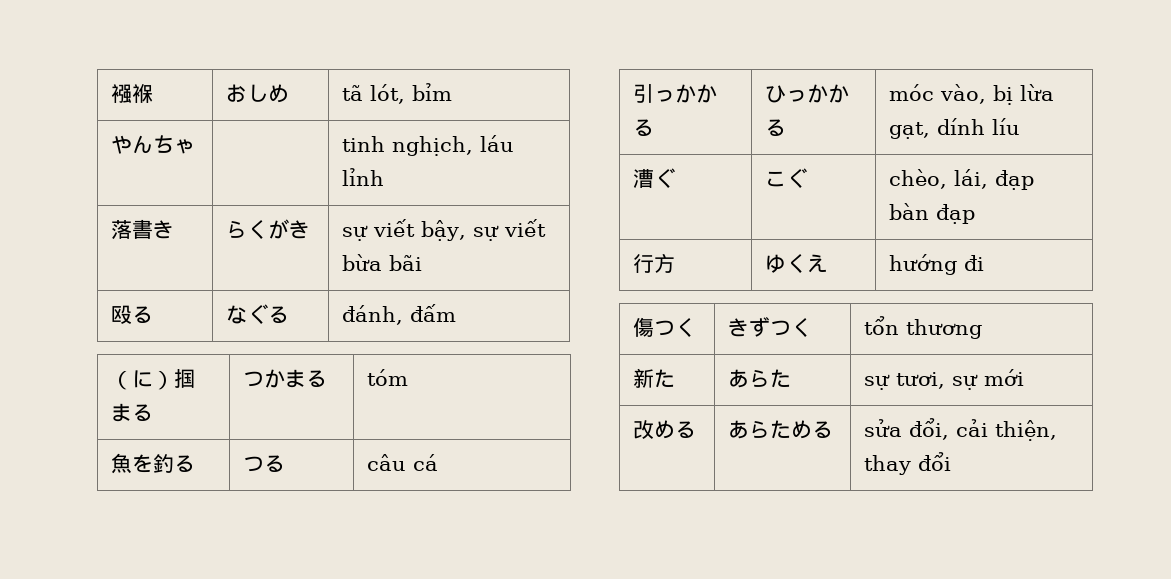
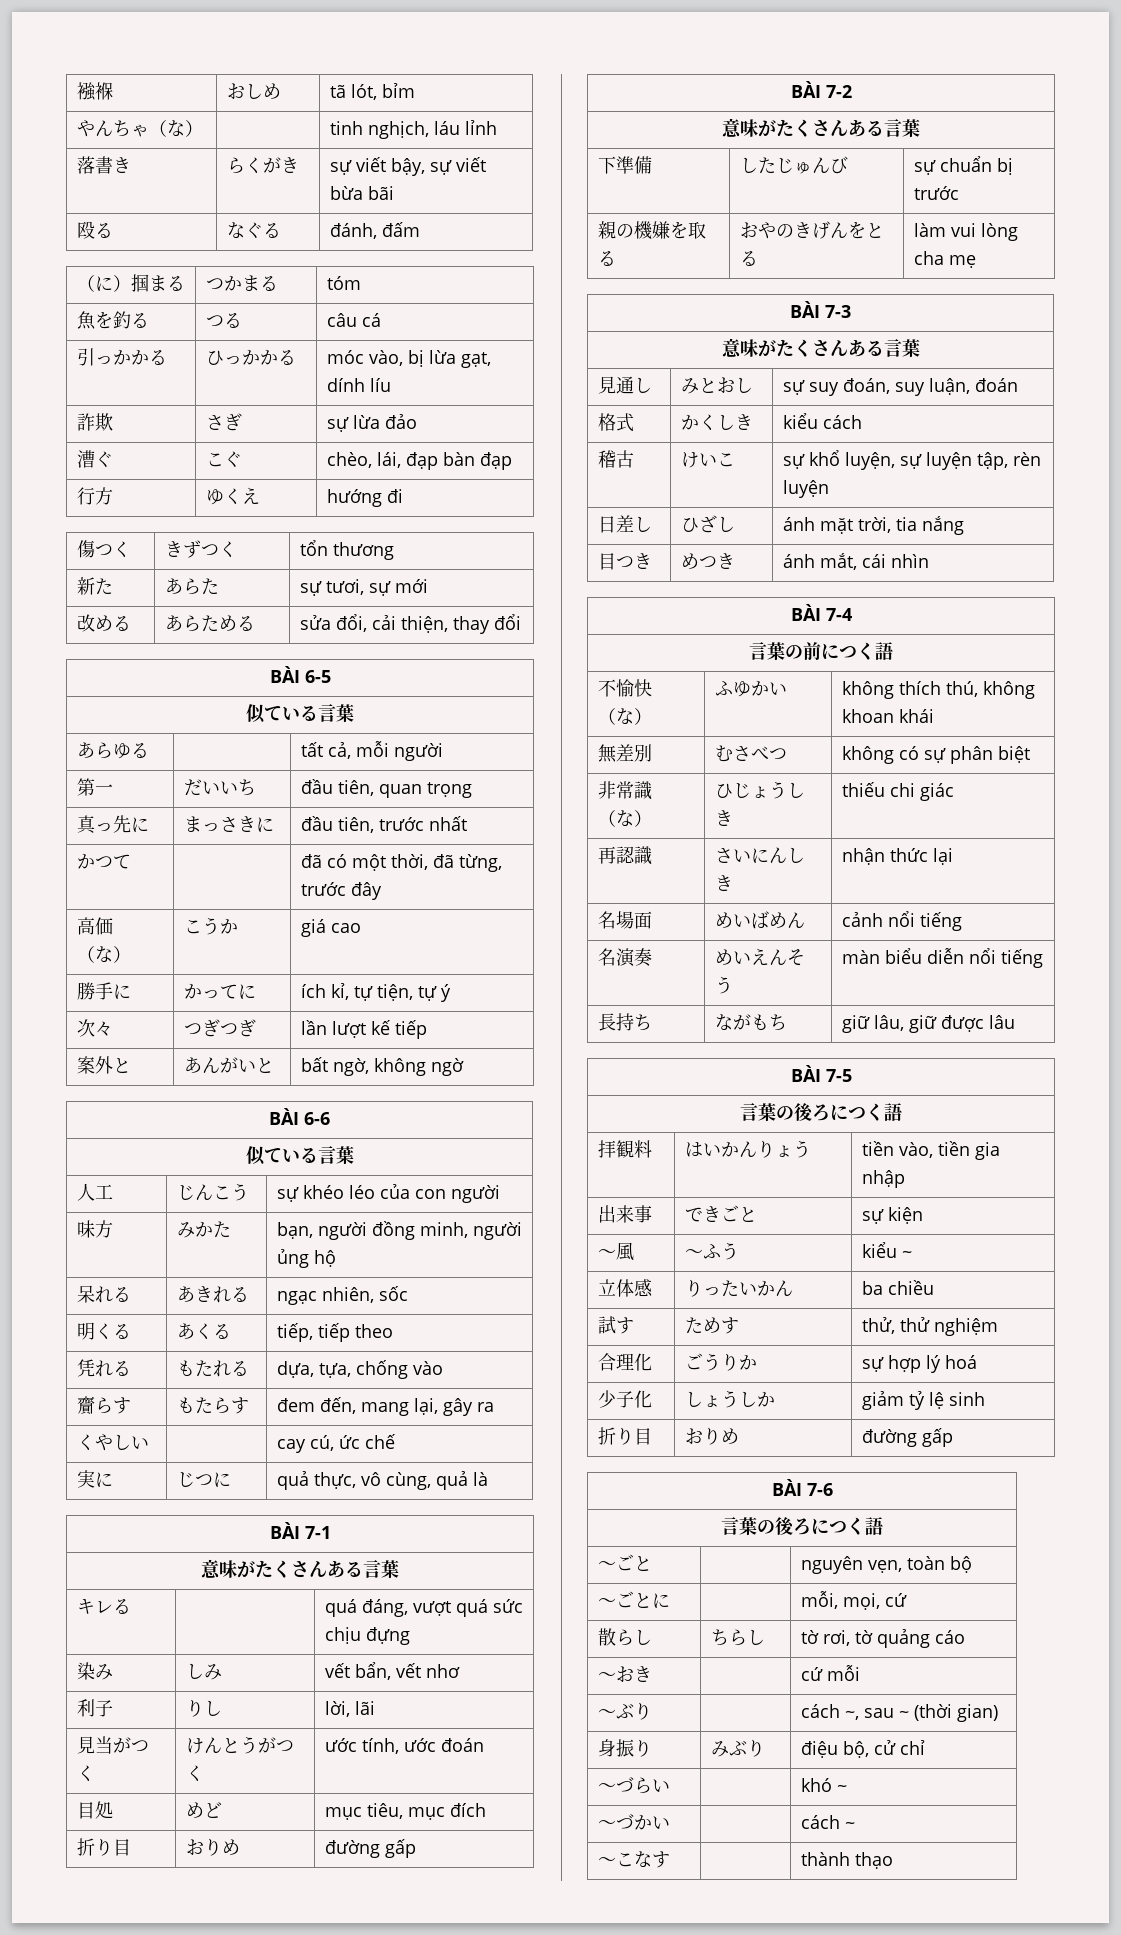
(196, 146) none -> [148,120,203,137] （な）
(1021, 126) none -> [76,413,113,431] [205,413,242,431] [326,414,417,432] // 詐欺 | さぎ | sự lừa đảo
(952, 461) none -> [269,666,331,683] [246,704,354,723] [76,742,149,759] [300,741,443,761] [76,778,113,796] [183,779,256,796] [300,779,472,798] [76,815,149,834] [183,816,274,832] [300,816,467,833] [76,853,131,869] [300,854,502,872] [300,882,382,900] [76,917,113,935] [76,946,131,963] [183,917,238,935] [300,919,361,937] [76,982,131,1000] [183,983,256,999] [300,983,451,1002] [76,1019,113,1037] [183,1019,256,1037] [300,1020,427,1039] [76,1056,131,1074] [183,1057,274,1073] [300,1057,464,1076] [269,1108,330,1125] [245,1146,354,1165] [76,1183,113,1201] [176,1183,249,1201] [276,1184,500,1203] [76,1220,113,1238] [176,1221,231,1238] [276,1221,522,1240] [276,1249,336,1268] [76,1285,131,1303] [176,1286,249,1303] [276,1286,408,1305] [76,1322,131,1340] [176,1323,231,1339] [276,1323,393,1342] [76,1359,131,1377] [176,1360,249,1377] [276,1360,443,1379] [76,1396,131,1415] [176,1397,249,1414] [276,1397,494,1416] [76,1434,149,1451] [276,1434,395,1453] [76,1470,113,1488] [176,1472,231,1487] [276,1471,488,1490] [269,1522,331,1539] [201,1559,399,1579] [76,1599,131,1614] [324,1599,523,1617] [324,1627,410,1645] [76,1662,113,1680] [185,1663,222,1680] [324,1662,460,1680] [76,1699,113,1717] [185,1699,222,1717] [324,1701,375,1717] [76,1736,149,1754] [76,1765,95,1781] [185,1736,294,1754] [185,1765,204,1781] [324,1738,484,1754] [76,1801,113,1819] [185,1802,222,1818] [324,1803,486,1820] [76,1838,131,1856] [185,1838,240,1856] [324,1839,416,1858] [790,81,852,98] [722,118,920,138] [597,156,652,174] [739,156,848,174] [913,156,1013,175] [913,186,959,200] [597,221,706,240] [597,251,616,266] [739,221,884,239] [739,251,758,266] [913,223,1018,241] [913,251,976,268] [790,301,851,318] [721,338,920,358] [597,376,652,394] [680,377,753,394] [782,378,1018,396] [597,413,634,432] [680,414,753,430] [782,413,862,429] [597,450,634,468] [680,451,735,468] [782,450,1041,470] [782,480,829,498] [597,515,652,533] [680,515,735,533] [782,516,964,535] [597,553,652,570] [680,553,735,569] [782,553,929,570] [790,604,852,621] [749,642,893,661] [597,679,652,697] [597,708,652,725] [714,680,787,697] [841,681,1035,699] [841,709,934,723] [597,744,652,763] [714,745,787,762] [841,746,1030,764] [597,781,652,800] [597,810,652,827] [714,781,805,799] [714,810,733,826] [841,782,954,801] [597,846,652,865] [714,847,805,863] [714,875,733,891] [841,848,953,865] [597,911,652,929] [714,911,805,929] [841,911,962,931] [597,948,652,967] [714,948,805,966] [714,976,733,994] [841,948,1043,968] [597,1013,652,1031] [714,1014,787,1031] [841,1015,1015,1033] [790,1065,852,1082] [740,1103,902,1122] [597,1140,652,1158] [684,1140,811,1158] [861,1141,1000,1160] [861,1170,905,1188] [597,1205,652,1223] [684,1205,757,1222] [861,1207,923,1224] [597,1242,634,1261] [684,1242,739,1260] [861,1242,912,1258] [597,1279,653,1297] [684,1279,793,1297] [861,1280,934,1295] [597,1316,634,1334] [684,1317,739,1334] [861,1317,998,1336] [597,1353,652,1371] [684,1353,757,1371] [861,1355,977,1373] [597,1390,652,1408] [684,1390,775,1408] [861,1391,985,1410] [597,1427,652,1445] [684,1427,739,1445] [861,1428,953,1447] [771,1479,833,1496] [721,1517,883,1536] [597,1554,652,1571] [800,1556,972,1574] [597,1591,670,1608] [800,1591,907,1610] [597,1628,652,1646] [710,1629,765,1646] [800,1629,965,1648] [597,1666,652,1682] [800,1665,860,1681] [597,1702,652,1720] [800,1704,998,1722] [597,1739,652,1757] [710,1739,765,1757] [800,1740,925,1758] [597,1777,670,1794] [800,1778,847,1792] [597,1814,670,1830] [800,1815,855,1829] [597,1851,670,1868] [800,1852,893,1869] // BÀI 6-5 // 似ている言葉 // あらゆる | | tất cả, mỗi người // 第一 | だいいち | đầu tiên, quan trọng // 真っ先に | まっさきに | đầu tiên, trước nhất // かつて | | đã có một thời, đã từng, trước đây // 高価（な） | こうか | giá cao // 勝手に | かってに | ích kỉ, tự tiện, tự ý // 次々 | つぎつぎ | lần lượt kế tiếp // 案外と | あんがいと | bất ngờ, không ngờ // BÀI 6-6 // 似ている言葉 // 人工 | じんこう | sự khéo léo của con người // 味方 | みかた | bạn, người đồng minh, người ủng hộ // 呆れる | あきれる | ngạc nhiên, sốc // 明くる | あくる | tiếp, tiếp theo // 凭れる | もたれる | dựa, tựa, chống vào // 齎らす | もたらす | đem đến, mang lại, gây ra // くやしい | | cay cú, ức chế // 実に | じつに | quả thực, vô cùng, quả là // BÀI 7-1 // 意味がたくさんある言葉 // キレる | | quá đáng, vượt quá sức chịu đựng // 染み | しみ | vết bẩn, vết nhơ // 利子 | りし | lời, lãi // 見当がつく | けんとうがつく | ước tính, ước đoán // 目処 | めど | mục tiêu, mục đích // 折り目 | おりめ | đường gấp // BÀI 7-2 // 意味がたくさんある言葉 // 下準備 | したじゅんび | sự chuẩn bị trước // 親の機嫌を取る | おやのきげんをとる | làm vui lòng cha mẹ // BÀI 7-3 // 意味がたくさんある言葉 // 見通し | みとおし | sự suy đoán, suy luận, đoán // 格式 | かくしき | kiểu cách // 稽古 | けいこ | sự khổ luyện, sự luyện tập, rèn luyện // 日差し | ひざし | ánh mặt trời, tia nắng // 目つき | めつき | ánh mắt, cái nhìn // BÀI 7-4 // 言葉の前につく語 // 不愉快（な） | ふゆかい | không thích thú, không khoan khái // 無差別 | むさべつ | không có sự phân biệt // 非常識（な） | ひじょうしき | thiếu chi giác // 再認識 | さいにんしき | nhận thức lại // 名場面 | めいばめん | cảnh nổi tiếng // 名演奏 | めいえんそう | màn biểu diễn nổi tiếng // 長持ち | ながもち | giữ lâu, giữ được lâu // BÀI 7-5 // 言葉の後ろにつく語 // 拝観料 | はいかんりょう | tiền vào, tiền gia nhập // 出来事 | できごと | sự kiện // 〜風 | 〜ふう | kiểu ~ // 立体感 | りったいかん | ba chiều // 試す | ためす | thử, thử nghiệm // 合理化 | ごうりか | sự hợp lý hoá // 少子化 | しょうしか | giảm tỷ lệ sinh // 折り目 | おりめ | đường gấp // BÀI 7-6 // 言葉の後ろにつく語 // 〜ごと | | nguyên vẹn, toàn bộ // 〜ごとに | | mỗi, mọi, cứ // 散らし | ちらし | tờ rơi, tờ quảng cáo // 〜おき | | cứ mỗi // 〜ぶり | | cách ~, sau ~ (thời gian) // 身振り | みぶり | điệu bộ, cử chỉ // 〜づらい | | khó ~ // 〜づかい | | cách ~ // 〜こなす | | thành thạo

